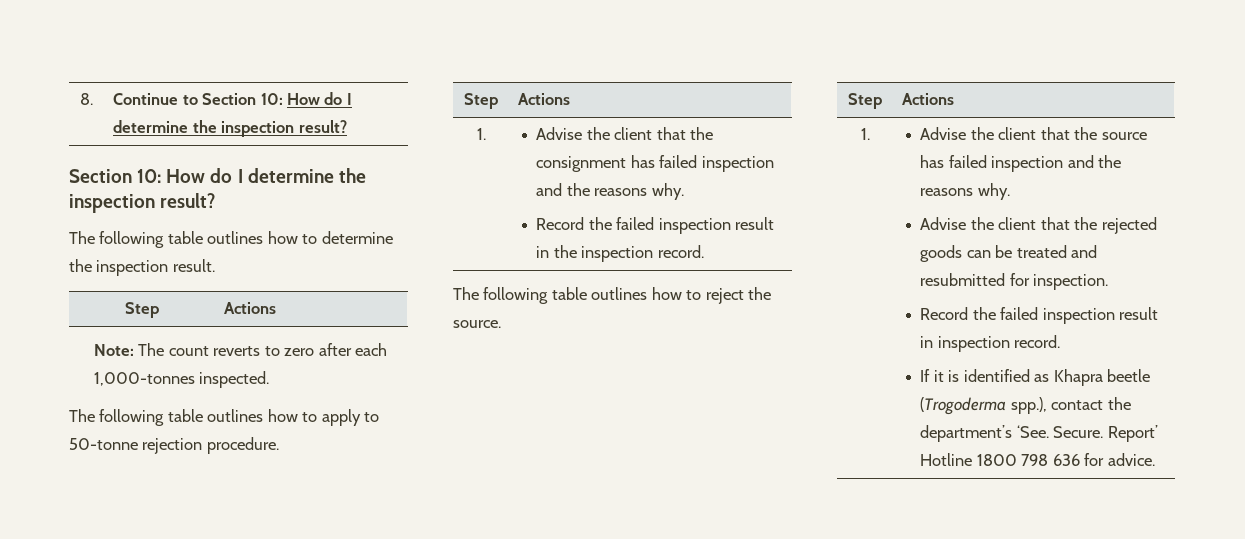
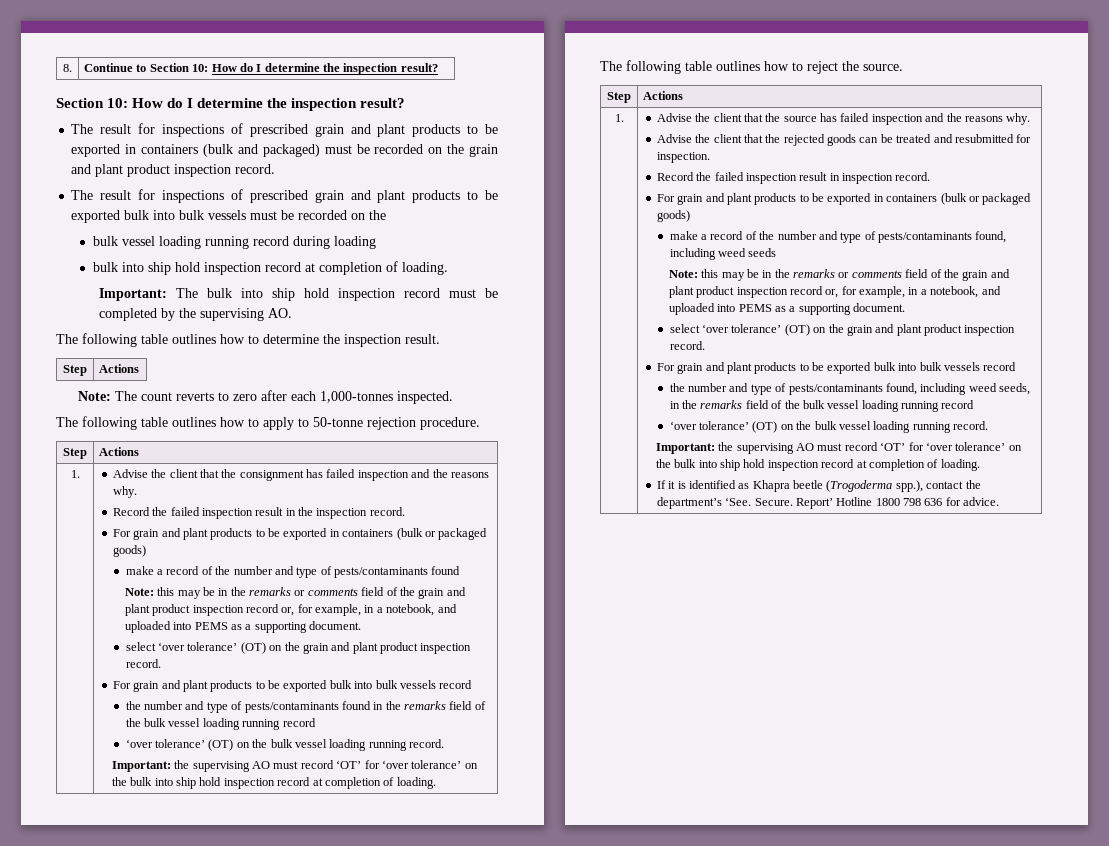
(216, 200) none -> [71,123,498,137] [71,144,498,157] [71,164,276,177] [71,189,498,203] [71,210,387,223] [92,236,376,249] [92,261,448,275] [99,288,498,301] [99,308,293,321] // The result for inspections of prescribed grain and plant products to be exported in containers (bulk and packaged) must be recorded on the grain and plant product inspection record. // The result for inspections of prescribed grain and plant products to be exported bulk into bulk vessels must be recorded on the // bulk vessel loading running record during loading // bulk into ship hold inspection record at completion of loading. // Important: The bulk into ship hold inspection record must be completed by the supervising AO.
(704, 251) none -> [112,528,488,540] [112,545,146,557] [125,566,461,578] [124,587,466,599] [124,604,457,616] [124,621,362,633] [125,642,472,654] [125,659,161,668] [112,680,473,692] [125,701,486,713] [125,718,316,730] [125,739,445,751] [111,760,478,772] [111,777,436,789] // For grain and plant products to be exported in containers (bulk or packaged goods) // make a record of the number and type of pests/contaminants found // Note: this may be in the remarks or comments field of the grain and plant product inspection record or, for example, in a notebook, and uploaded into PEMS as a supporting document. // select ‘over tolerance’ (OT) on the grain and plant product inspection record. // For grain and plant products to be exported bulk into bulk vessels record // the number and type of pests/contaminants found in the remarks field of the bulk vessel loading running record // ‘over tolerance’ (OT) on the bulk vessel loading running record. // Important: the supervising AO must record ‘OT’ for ‘over tolerance’ on the bulk into ship hold inspection record at completion of loading.
(1061, 341) none -> [656,193,1032,205] [656,210,690,222] [669,231,1007,243] [669,248,777,260] [668,269,1010,281] [668,286,1001,298] [668,303,906,315] [669,324,1016,336] [669,341,705,350] [656,362,1017,374] [669,383,1031,395] [669,400,975,412] [669,421,989,433] [655,442,1022,454] [655,459,980,471] // For grain and plant products to be exported in containers (bulk or packaged goods) // make a record of the number and type of pests/contaminants found, including weed seeds // Note: this may be in the remarks or comments field of the grain and plant product inspection record or, for example, in a notebook, and uploaded into PEMS as a supporting document. // select ‘over tolerance’ (OT) on the grain and plant product inspection record. // For grain and plant products to be exported bulk into bulk vessels record // the number and type of pests/contaminants found, including weed seeds, in the remarks field of the bulk vessel loading running record // ‘over tolerance’ (OT) on the bulk vessel loading running record. // Important: the supervising AO must record ‘OT’ for ‘over tolerance’ on the bulk into ship hold inspection record at completion of loading.

